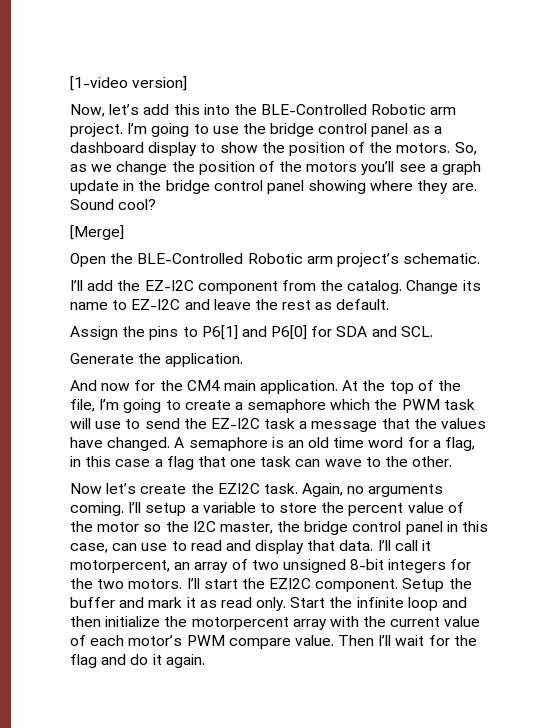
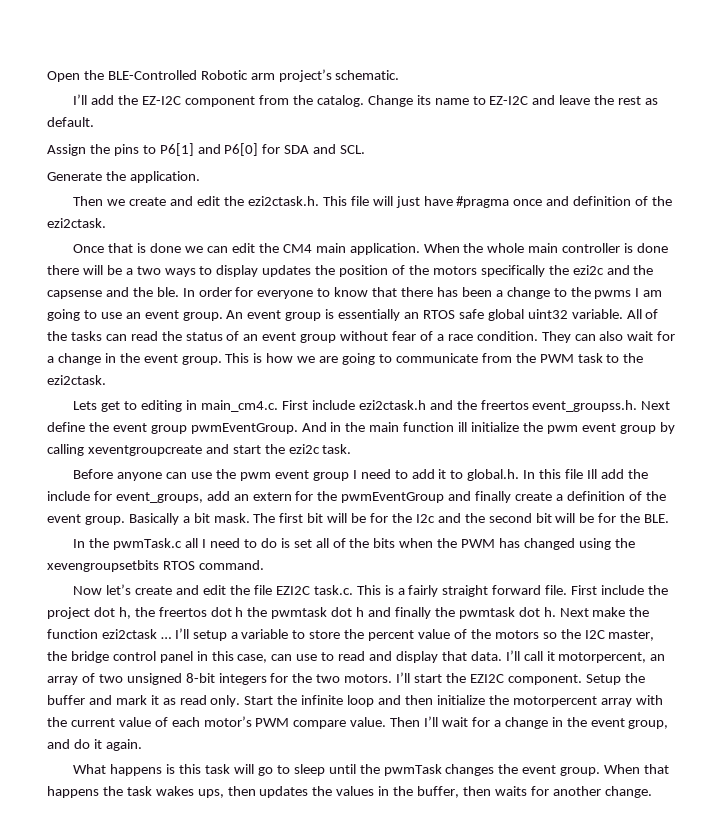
[70,76,188,91] [70,104,457,117] [70,123,442,137] [70,142,477,156] [70,161,482,175] [70,180,477,194] [70,199,157,210] [70,225,124,240] [1-video version] // Now, let’s add this into the BLE-Controlled Robotic arm project. I’m going to use the bridge control panel as a dashboard display to show the position of the motors. So, as we change the position of the motors you’ll see a graph update in the bridge control panel showing where they are. Sound cool? // [Merge] // -> (47, 76) none
[70,380,462,394] [70,399,475,413] [70,418,487,432] [70,437,476,451] [70,456,453,470] [70,483,444,497] [70,502,124,516] And now for the CM4 main application. At the top of the file, I’m going to create a semaphore which the PWM task will use to send the EZ-I2C task a message that the values have changed. A semaphore is an old time word for a flag, in this case a flag that one task can wave to the other. // Now let’s create the EZI2C task. Again, no arguments coming. -> [73,196,673,208] [47,218,106,228] [73,243,669,255] [47,265,654,277] [47,287,663,299] [47,309,659,321] [47,331,676,343] [47,353,644,365] [47,375,106,385] [73,400,671,412] [47,422,675,434] [47,444,352,456] [73,469,648,481] [47,491,666,503] [47,513,670,525] [73,538,635,550] [47,560,264,572] [73,584,668,597] [47,607,650,619] [47,629,171,639] Then we create and edit the ezi2ctask.h. This file will just have #pragma once and definition of the ezi2ctask. // Once that is done we can edit the CM4 main application. When the whole main controller is done there will be a two ways to display updates the position of the motors specifically the ezi2c and the capsense and the ble. In order for everyone to know that there has been a change to the pwms I am going to use an event group. An event group is essentially an RTOS safe global uint32 variable. All of the tasks can read the status of an event group without fear of a race condition. They can also wait for a change in the event group. This is how we are going to communicate from the PWM task to the ezi2ctask. // Lets get to editing in main_cm4.c. First include ezi2ctask.h and the freertos event_groupss.h. Next define the event group pwmEventGroup. And in the main function ill initialize the pwm event group by calling xeventgroupcreate and start the ezi2c task. // Before anyone can use the pwm event group I need to add it to global.h. In this file Ill add the include for event_groups, add an extern for the pwmEventGroup and finally create a definition of the event group. Basically a bit mask. The first bit will be for the I2c and the second bit will be for the BLE. // In the pwmTask.c all I need to do is set all of the bits when the PWM has changed using the xevengroupsetbits RTOS command. // Now let’s create and edit the file EZI2C task.c. This is a fairly straight forward file. First include the project dot h, the freertos dot h the pwmtask dot h and finally the pwmtask dot h. Next make the function ezi2ctask …
[97,522,140,532] motor -> [494,630,539,639] motors
[453,635,477,646] [70,654,205,668] the flag and do it again. -> [493,717,669,729] [47,739,142,751] [73,764,670,776] [47,786,652,798] a change in the event group, and do it again. // What happens is this task will go to sleep until the pwmTask changes the event group. When that happens the task wakes ups, then updates the values in the buffer, then waits for another change.

